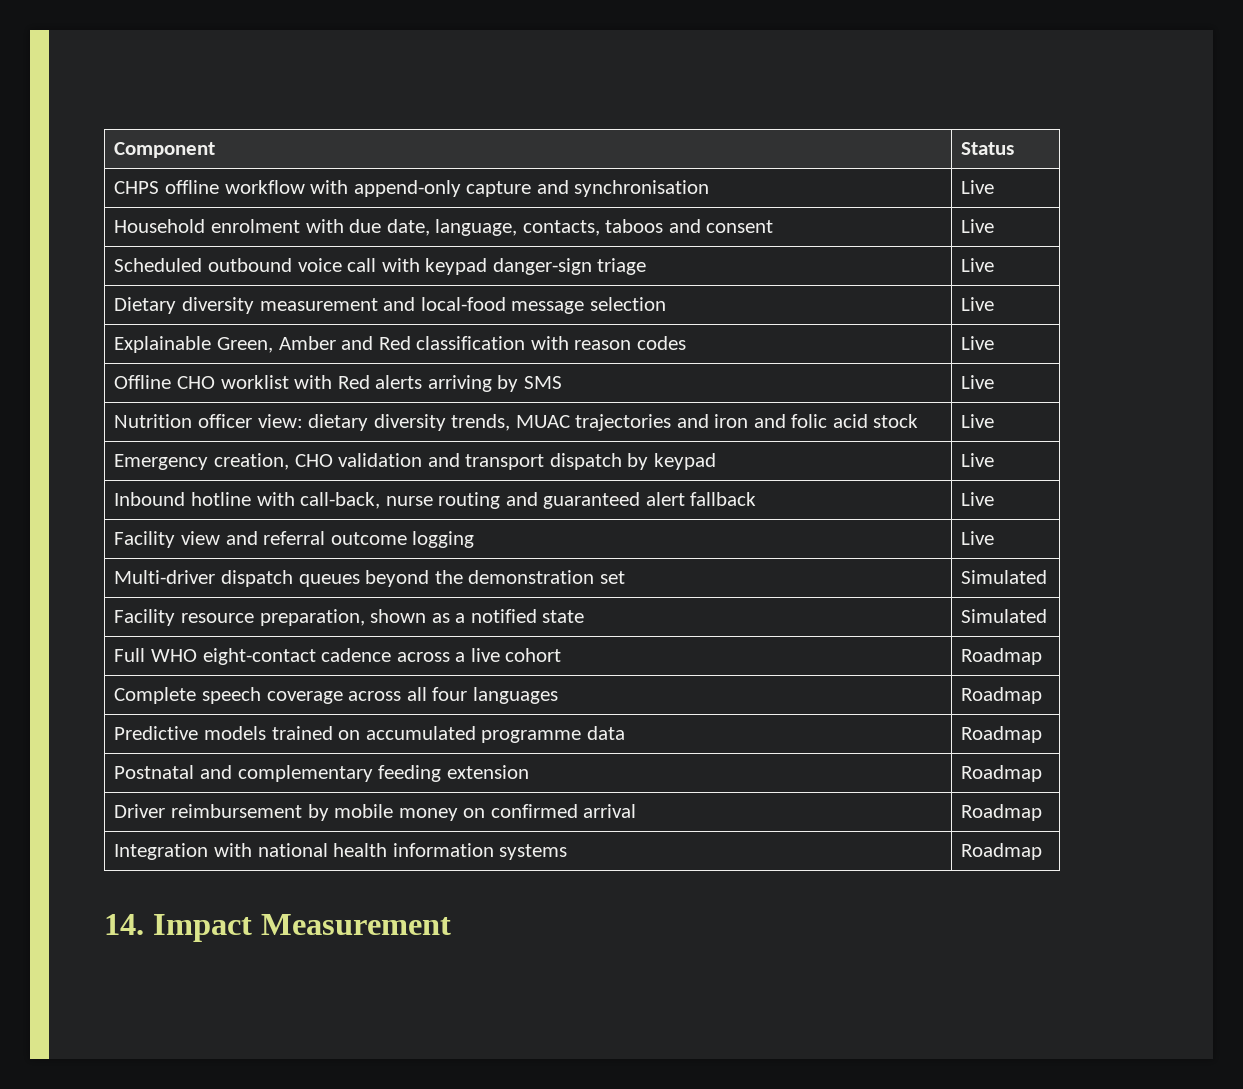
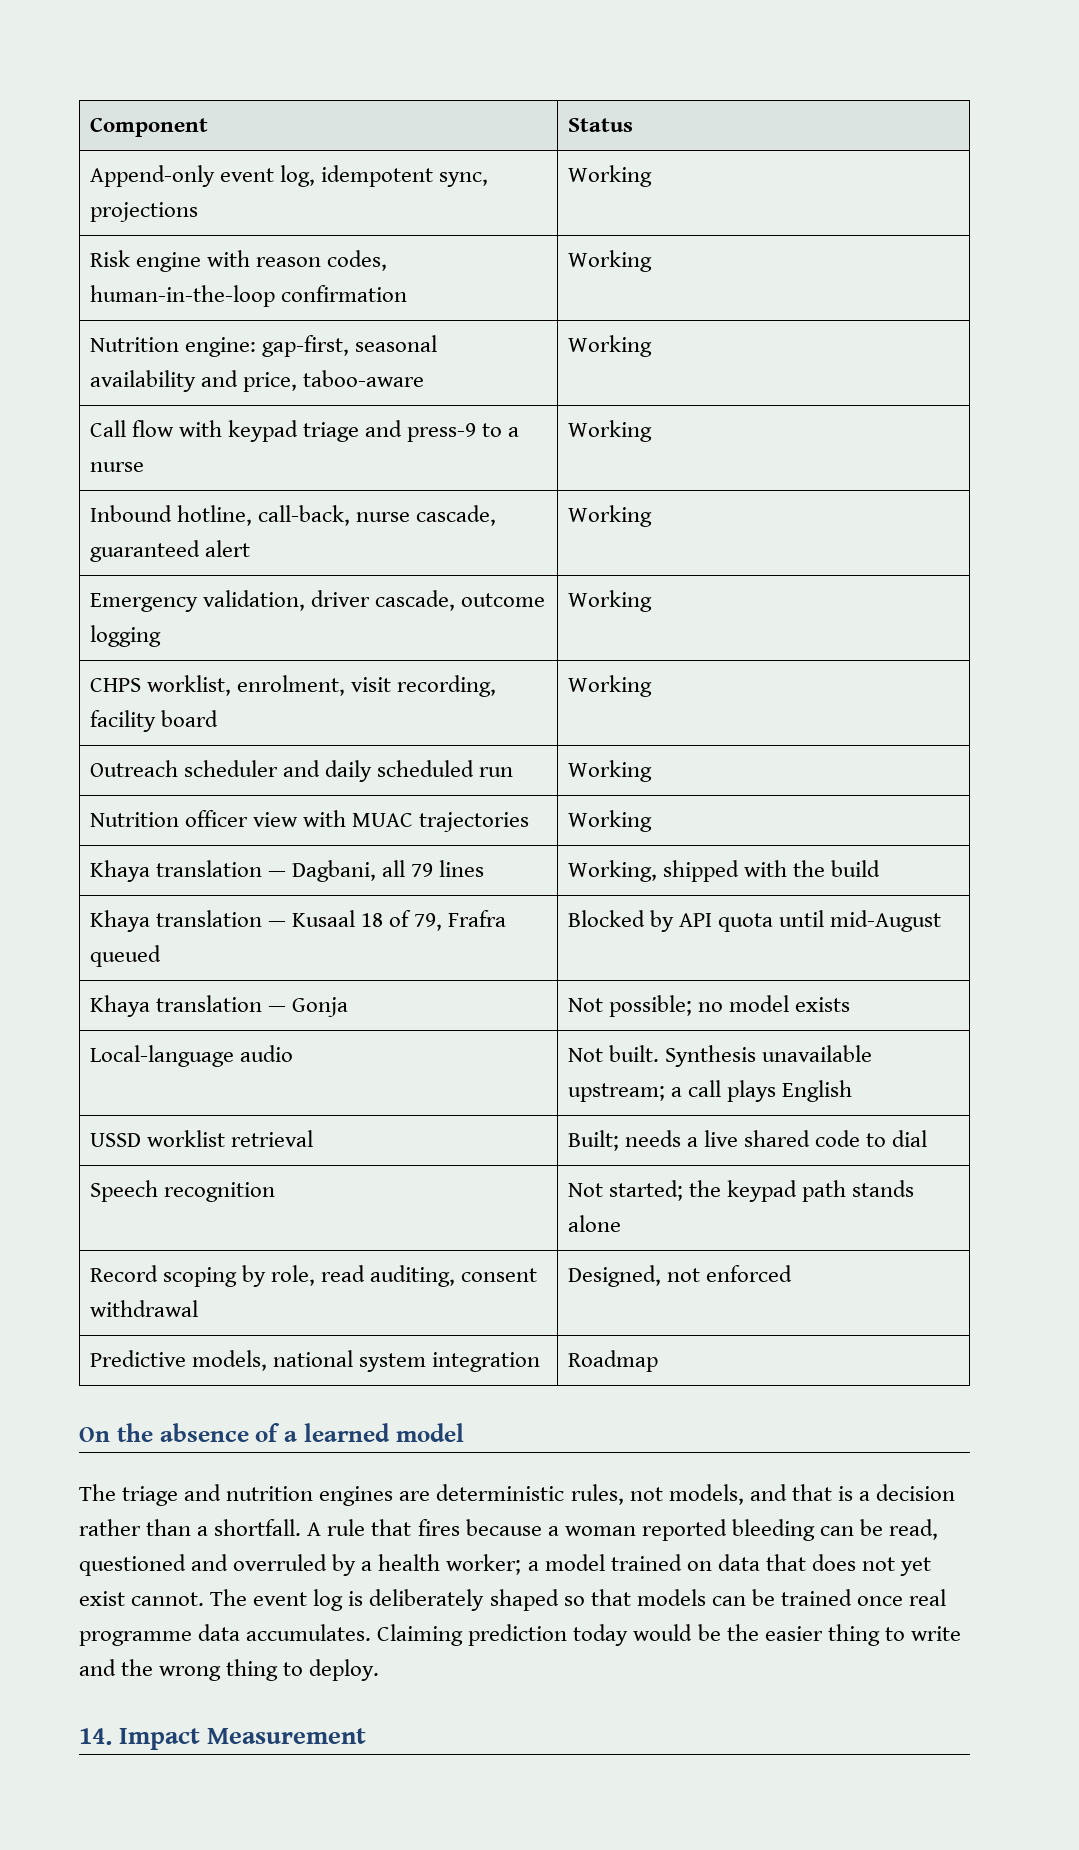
[114,180,710,197] [961,180,995,194] [114,219,774,236] [961,219,995,233] [114,258,377,272] CHPS offline workflow with append-only capture and synchronisation | Live // Household enrolment with due date, language, contacts, taboos and consent | Live // Scheduled outbound voice call -> [89,165,488,187] [89,202,198,222] [567,165,652,187] [89,250,387,272] [89,285,407,307] [567,250,652,272] [89,335,437,357] [89,370,424,392] [567,335,652,357] [89,420,174,437] Append-only event log, idempotent sync, projections | Working // Risk engine with reason codes, human-in-the-loop confirmation | Working // Nutrition engine: gap-first, seasonal availability and price, taboo-aware | Working // Call flow
[492,258,647,275] [961,258,995,272] [114,297,666,314] [961,297,995,311] [114,336,686,353] [961,336,995,350] [114,375,562,392] [961,375,995,389] [114,414,919,431] [961,414,995,428] [114,453,716,470] [961,453,995,467] [114,492,757,509] [961,492,995,506] [114,531,475,548] [961,531,995,545] [114,570,625,587] [961,570,1048,584] [114,609,585,626] [961,609,1048,623] [114,648,562,665] [961,648,1043,665] [114,687,558,704] [961,687,1043,704] [114,726,625,743] [961,726,1043,743] [114,765,529,782] [961,765,1043,782] [114,804,637,821] [961,804,1043,821] [114,843,568,860] [961,843,1043,860] danger-sign triage | Live // Dietary diversity measurement and local-food message selection | Live // Explainable Green, Amber and Red classification with reason codes | Live // Offline CHO worklist with Red alerts arriving by SMS | Live // Nutrition officer view: dietary diversity trends, MUAC trajectories and iron and folic acid stock | Live // Emergency creation, CHO validation and transport dispatch by keypad | Live // Inbound hotline with call-back, nurse routing and guaranteed alert fallback | Live // Facility view and referral outcome logging | Live // Multi-driver dispatch queues beyond the demonstration set | Simulated // Facility resource preparation, shown as a notified state | Simulated // Full WHO eight-contact cadence across a live cohort | Roadmap // Complete speech coverage across all four languages | Roadmap // Predictive models trained on accumulated programme data | Roadmap // Postnatal and complementary feeding extension | Roadmap // Driver reimbursement by mobile money on confirmed arrival | Roadmap // Integration with national health information systems | Roadmap -> [302,420,520,442] [89,462,144,472] [567,420,652,442] [89,505,496,526] [89,540,250,562] [567,505,652,527] [89,590,545,612] [89,625,161,647] [567,590,652,612] [89,675,496,697] [89,710,218,732] [567,675,652,697] [89,760,513,782] [567,760,652,782] [89,810,529,832] [567,810,652,832] [89,860,484,882] [567,860,880,882] [89,910,507,932] [89,945,161,967] [567,910,941,932] [89,995,348,1017] [567,995,850,1017] [89,1045,293,1067] [567,1045,872,1067] [567,1080,852,1102] [89,1130,313,1147] [567,1130,928,1151] [89,1180,275,1202] [567,1180,914,1202] [567,1215,621,1232] [89,1265,537,1287] [89,1300,198,1317] [567,1265,792,1287] [89,1350,540,1372] [567,1350,658,1372] [79,1423,464,1442] [79,1484,956,1506] [79,1519,939,1541] [79,1554,932,1576] [79,1589,947,1611] [79,1624,961,1646] [79,1659,380,1681] triage and press-9 to a nurse | Working // Inbound hotline, call-back, nurse cascade, guaranteed alert | Working // Emergency validation, driver cascade, outcome logging | Working // CHPS worklist, enrolment, visit recording, facility board | Working // Outreach scheduler and daily scheduled run | Working // Nutrition officer view with MUAC trajectories | Working // Khaya translation — Dagbani, all 79 lines | Working, shipped with the build // Khaya translation — Kusaal 18 of 79, Frafra queued | Blocked by API quota until mid-August // Khaya translation — Gonja | Not possible; no model exists // Local-language audio | Not built. Synthesis unavailable upstream; a call plays English // USSD worklist retrieval | Built; needs a live shared code to dial // Speech recognition | Not started; the keypad path stands alone // Record scoping by role, read auditing, consent withdrawal | Designed, not enforced // Predictive models, national system integration | Roadmap // On the absence of a learned model // The triage and nutrition engines are deterministic rules, not models, and that is a decision rather than a shortfall. A rule that fires because a woman reported bleeding can be read, questioned and overruled by a health worker; a model trained on data that does not yet exist cannot. The event log is deliberately shaped so that models can be trained once real programme data accumulates. Claiming prediction today would be the easier thing to write and the wrong thing to deploy.

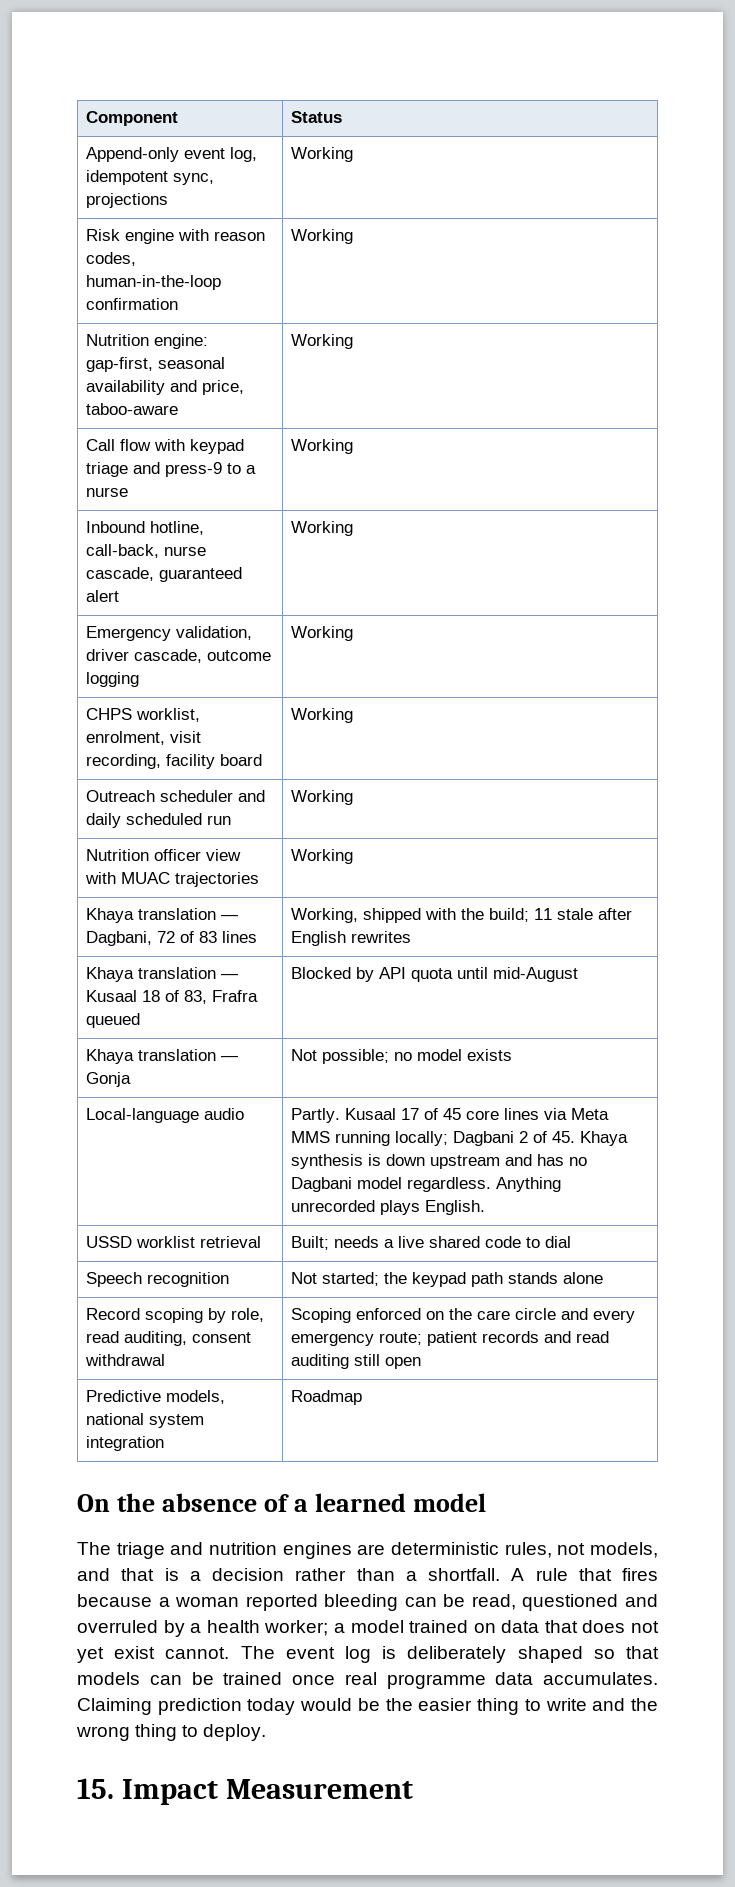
[381,860,433,877] all 79 -> [157,931,218,943] 72 of 83
[830,860,880,877] build -> [489,908,633,922] [291,931,412,946] build; 11 stale after English rewrites
[413,913,442,931] 79, -> [184,990,208,1004] 83,
[567,1045,872,1067] [567,1080,852,1102] Not built. Synthesis unavailable upstream; a call plays English -> [291,1108,610,1123] [291,1131,629,1146] [291,1154,588,1169] [291,1177,562,1192] [291,1200,486,1215] Partly. Kusaal 17 of 45 core lines via Meta MMS running locally; Dagbani 2 of 45. Khaya synthesis is down upstream and has no Dagbani model regardless. Anything unrecorded plays English.
[567,1265,700,1287] Designed, not -> [291,1308,352,1323] Scoping
(792, 1273) none -> [426,1308,636,1323] [291,1331,610,1346] [291,1354,422,1369] on the care circle and every emergency route; patient records and read auditing still open
[79,1728,112,1745] 14. -> [77,1778,114,1799] 15.

